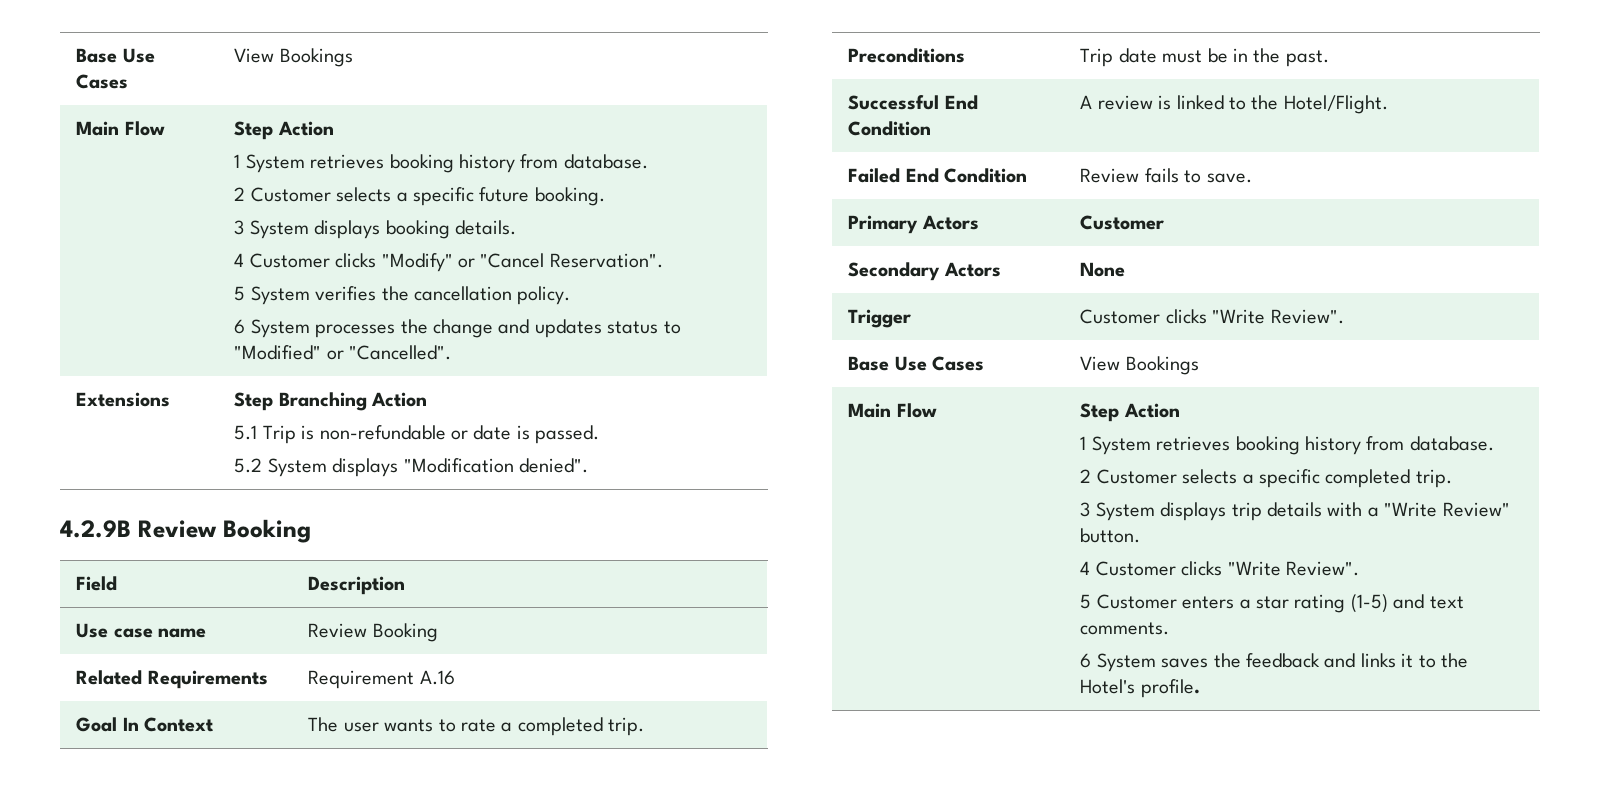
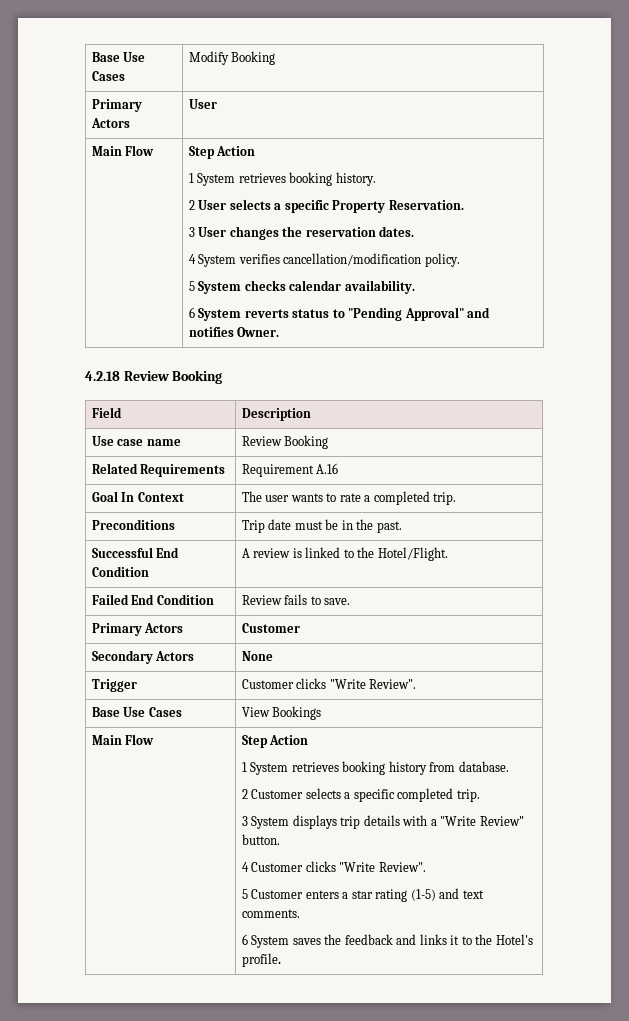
[76,48,155,63] [76,74,129,89] [234,48,353,67] [76,121,165,136] [234,121,334,140] [234,154,648,173] [234,187,605,206] [234,220,516,239] [234,253,663,272] [234,286,571,305] [234,319,681,338] [234,345,452,360] [76,392,171,407] [234,392,428,411] [234,425,600,444] [234,458,588,477] [60,520,131,538] Base Use Cases | View Bookings // Main Flow | Step Action // 1 System retrieves booking history from database. // 2 Customer selects a specific future booking. // 3 System displays booking details. // 4 Customer clicks "Modify" or "Cancel Reservation". // 5 System verifies the cancellation policy. // 6 System processes the change and updates status to "Modified" or "Cancelled". // Extensions | Step Branching Action // 5.1 Trip is non-refundable or date is passed. // 5.2 System displays "Modification denied". // 4.2.9B -> [91,52,146,62] [91,71,125,81] [188,51,276,65] [91,99,142,112] [90,118,130,128] [188,99,217,109] [91,145,155,156] [188,146,256,159] [188,172,376,186] [188,199,464,213] [188,226,415,240] [188,253,460,267] [188,280,415,294] [188,307,491,321] [188,327,280,337] [85,371,120,381] Base Use Cases | Modify Booking // Primary Actors | User // Main Flow | Step Action // 1 System retrieves booking history. // 2 User selects a specific Property Reservation. // 3 User changes the reservation dates. // 4 System verifies cancellation/modification policy. // 5 System checks calendar availability. // 6 System reverts status to "Pending Approval" and notifies Owner. // 4.2.18

